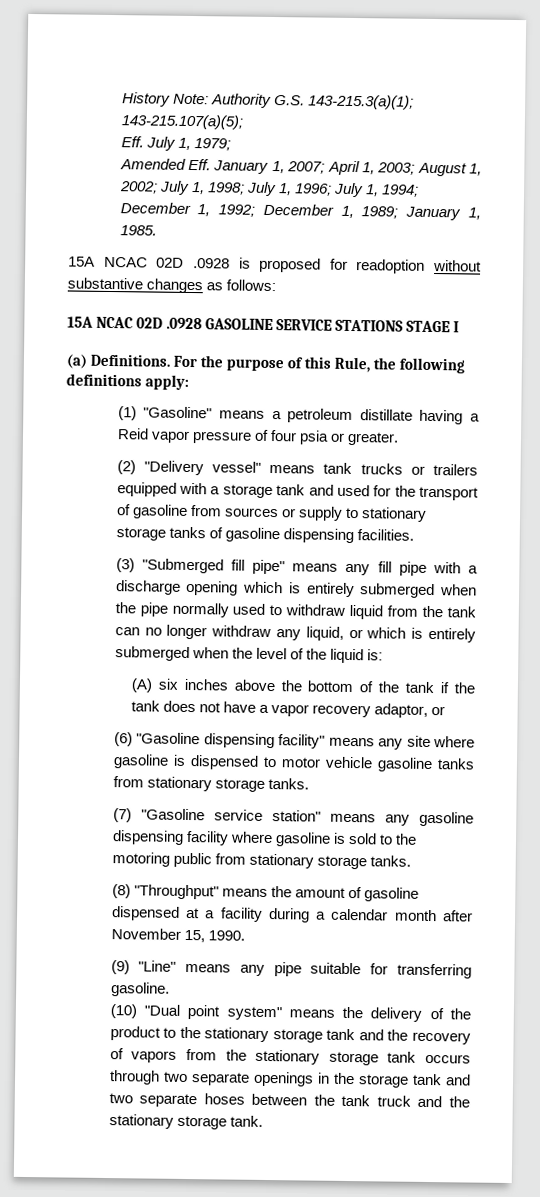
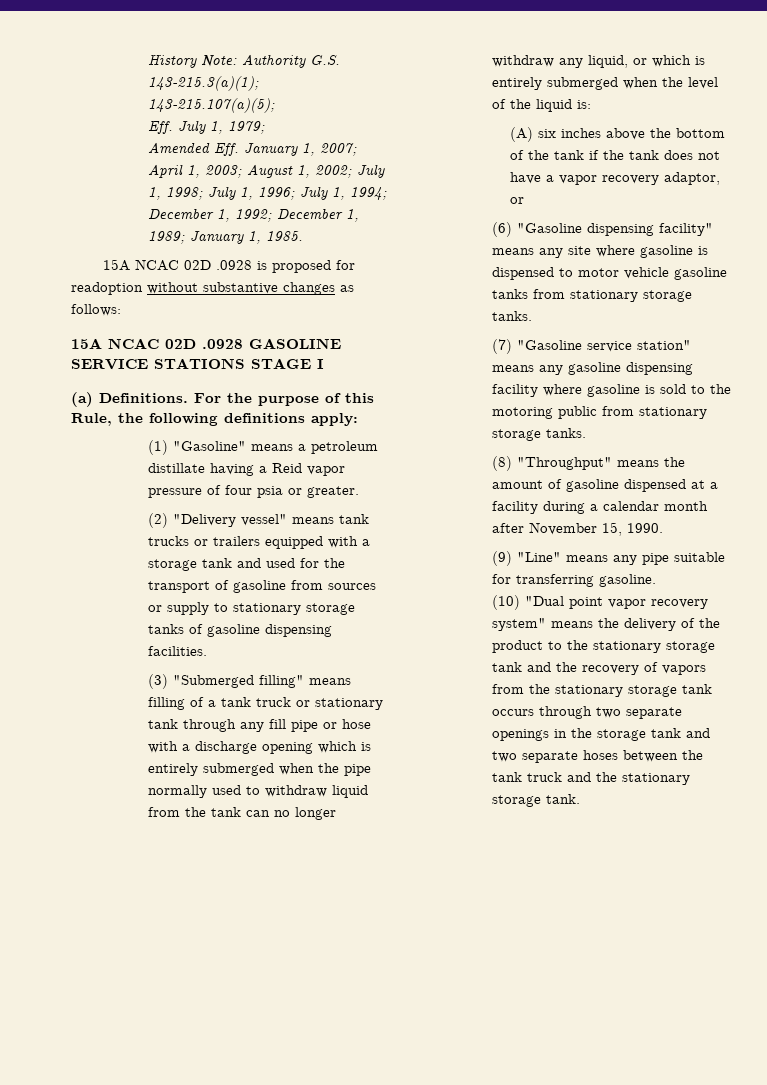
[230,559,339,575] fill pipe" means -> [258,675,351,688] [147,697,383,710] [147,719,236,732] filling" means filling of a tank truck or stationary tank through
(427, 568) none -> [322,719,371,729] or hose
(221, 1012) none -> [607,599,708,609] vapor recovery

